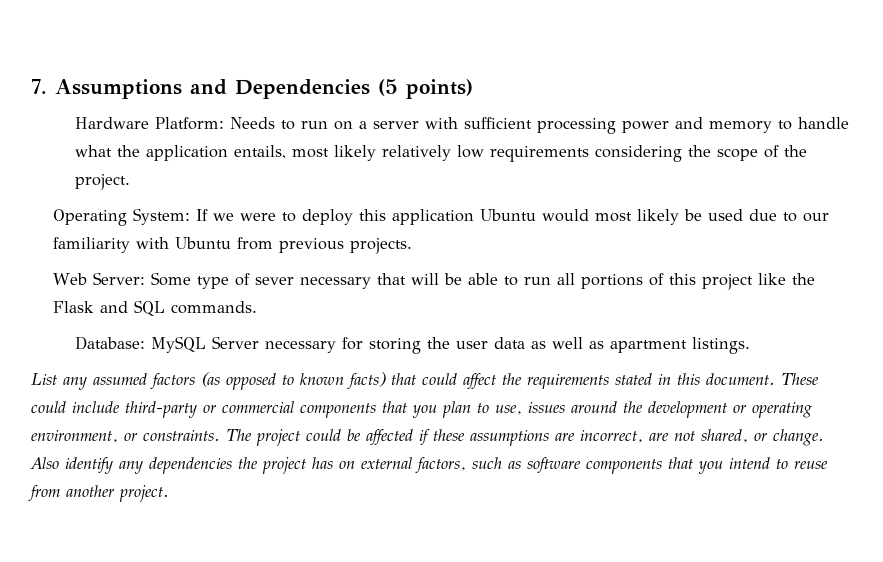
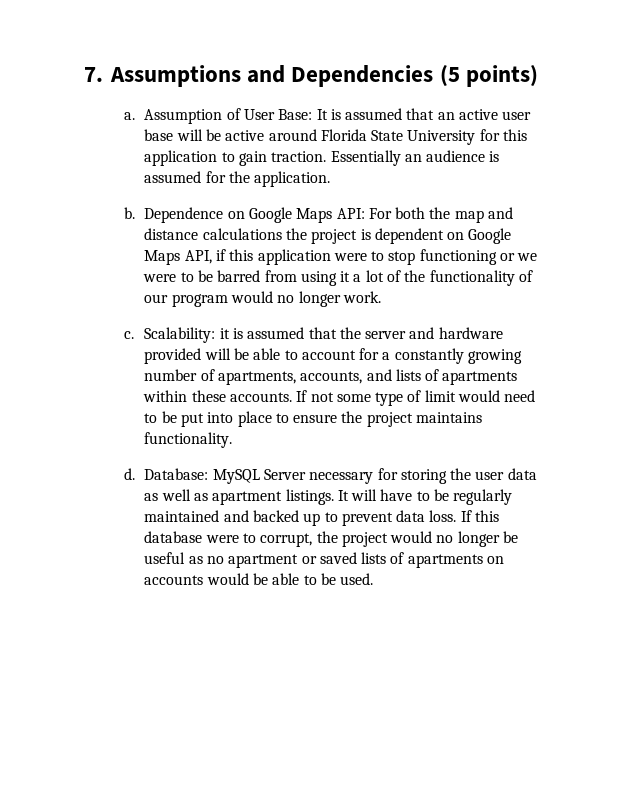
[75,117,850,134] [75,145,808,162] [75,174,131,190] [53,208,830,226] [53,237,413,254] [53,272,816,290] [53,300,258,316] Hardware Platform: Needs to run on a server with sufficient processing power and memory to handle what the application entails, most likely relatively low requirements considering the scope of the project. // Operating System: If we were to deploy this application Ubuntu would most likely be used due to our familiarity with Ubuntu from previous projects. // Web Server: Some type of sever necessary that will be able to run all portions of this project like the Flask and SQL commands. // -> [124,108,532,124] [144,129,528,145] [144,150,500,166] [144,171,331,187] [124,207,514,223] [144,228,512,244] [144,249,538,265] [143,270,534,286] [144,291,381,307] [124,327,503,343] [144,348,523,364] [144,369,518,385] [143,390,536,406] [144,411,483,427] [144,432,233,448] [124,468,136,480] a. Assumption of User Base: It is assumed that an active user base will be active around Florida State University for this application to gain traction. Essentially an audience is assumed for the application. // b. Dependence on Google Maps API: For both the map and distance calculations the project is dependent on Google Maps API, if this application were to stop functioning or we were to be barred from using it a lot of the functionality of our program would no longer work. // c. Scalability: it is assumed that the server and hardware provided will be able to account for a constantly growing number of apartments, accounts, and lists of apartments within these accounts. If not some type of limit would need to be put into place to ensure the project maintains functionality. // d.
[31,372,819,390] [31,401,812,418] [31,429,824,446] [30,457,828,474] [28,485,169,502] // List any assumed factors (as opposed to known facts) that could affect the requirements stated in this document. These could include third-party or commercial components that you plan to use, issues around the development or operating environment, or constraints. The project could be affected if these assumptions are incorrect, are not shared, or change. Also identify any dependencies the project has on external factors, such as software components that you intend to reuse from another project. -> [337,489,513,505] [144,510,500,526] [144,531,519,547] [144,552,505,568] [144,573,374,585] It will have to be regularly maintained and backed up to prevent data loss. If this database were to corrupt, the project would no longer be useful as no apartment or saved lists of apartments on accounts would be able to be used.

